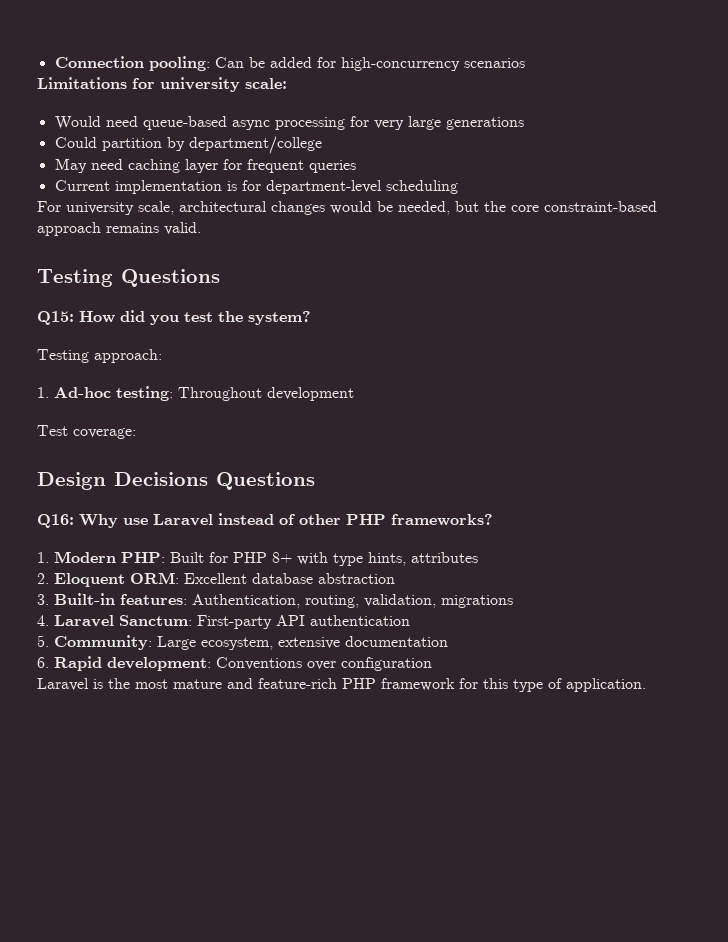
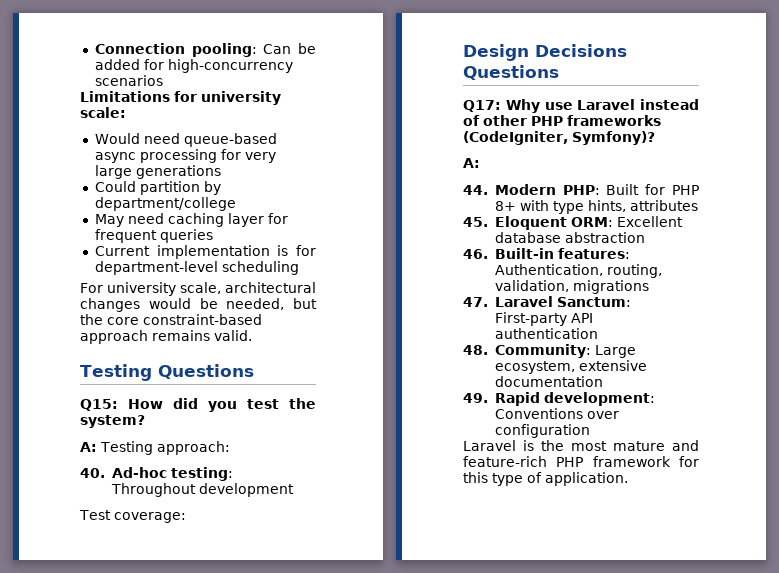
(311, 318) none -> [80,442,97,452] A:
[37,387,49,398] 1. -> [80,468,105,478] 40.
[37,514,74,528] Q16: -> [463,100,501,112] Q17:
[391,514,493,526] [37,552,49,563] frameworks? // 1. -> [567,115,661,126] [463,131,655,145] [463,158,480,168] [463,185,488,195] frameworks (CodeIgniter, Symfony)? // A: // 44.
[37,573,49,584] 2. -> [463,217,488,227] 45.
[37,594,49,605] 3. -> [463,249,488,259] 46.
[37,615,49,626] 4. -> [463,297,488,307] 47.
[37,635,49,647] 5. -> [463,345,488,355] 48.
[37,657,49,668] 6. -> [463,393,488,403] 49.

